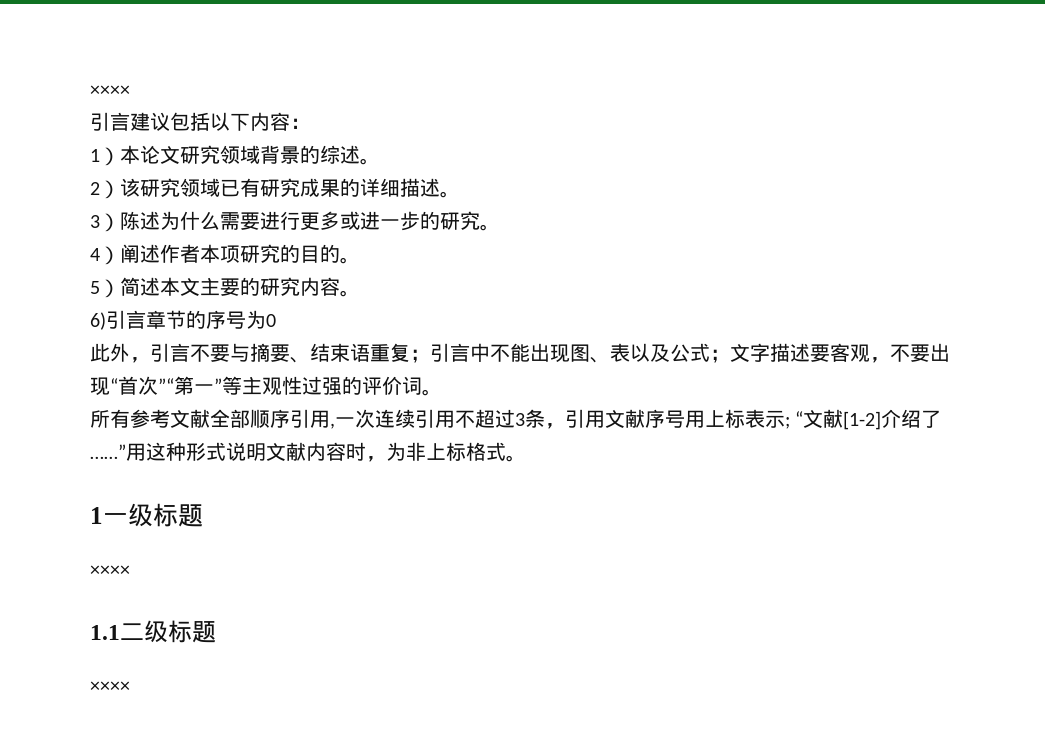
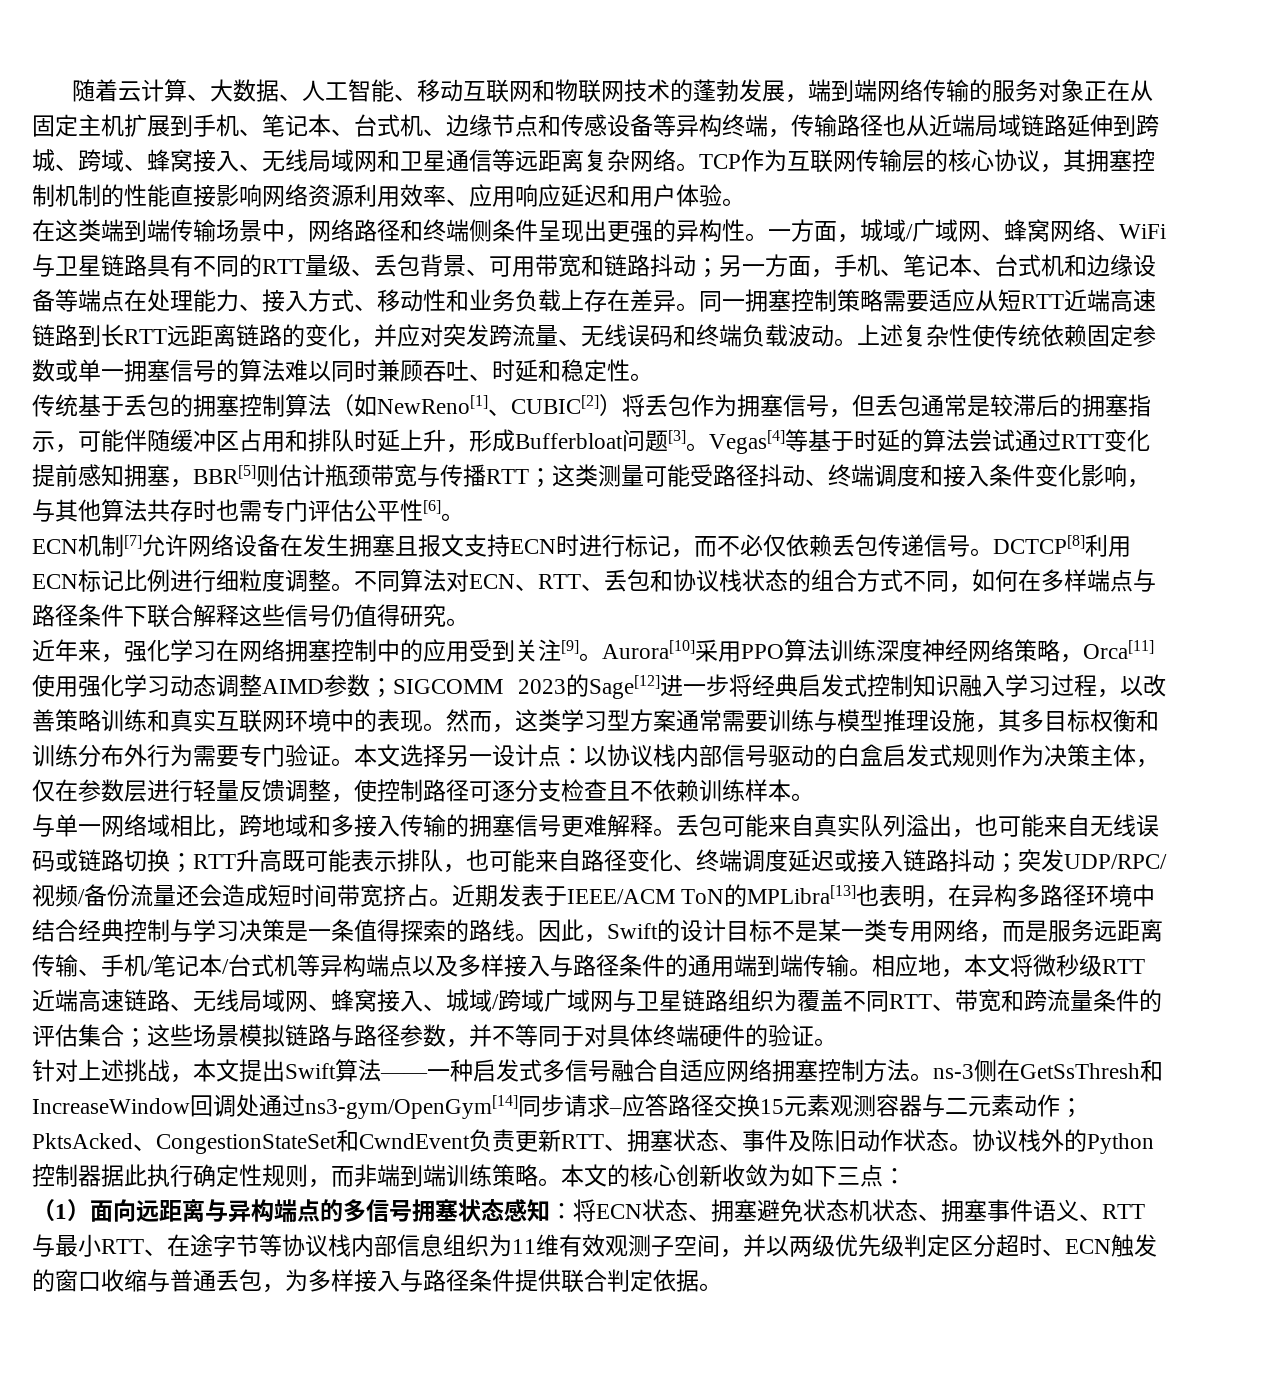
[90,85,130,96] [90,112,310,131] [90,145,380,166] [90,178,460,199] [90,211,500,232] [90,244,360,265] [90,277,360,298] [90,310,276,330] [90,343,950,363] [90,376,442,396] [90,409,942,430] [90,442,526,462] [90,503,203,527] [90,565,130,576] [90,620,216,643] [90,681,130,692] ×××× // 引言建议包括以下内容： // 1）本论文研究领域背景的综述。 // 2）该研究领域已有研究成果的详细描述。 // 3）陈述为什么需要进行更多或进一步的研究。 // 4）阐述作者本项研究的目的。 // 5）简述本文主要的研究内容。 // 6)引言章节的序号为0 // 此外，引言不要与摘要、结束语重复；引言中不能出现图、表以及公式；文字描述要客观，不要出现“首次”“第一”等主观性过强的评价词。 // 所有参考文献全部顺序引用,一次连续引用不超过3条，引用文献序号用上标表示; “文献[1-2]介绍了……”用这种形式说明文献内容时，为非上标格式。 // 1一级标题 // ×××× // 1.1二级标题 // ×××× -> [71,79,1153,103] [32,114,1159,138] [32,149,1155,173] [32,184,745,207] [32,219,1166,243] [32,254,1156,278] [32,289,1156,312] [32,324,1156,348] [32,359,653,382] [32,394,1151,418] [32,429,1150,454] [32,464,1150,488] [32,499,464,522] [32,534,1131,558] [32,569,1156,593] [32,604,469,628] [32,639,1154,663] [32,674,1166,699] [32,709,1159,733] [32,744,1159,768] [32,779,814,803] [32,814,1159,838] [32,849,1167,873] [32,884,1156,908] [32,919,1163,943] [32,954,1145,978] [32,989,1162,1012] [32,1024,837,1048] [32,1059,1163,1083] [32,1094,1083,1119] [32,1129,1154,1154] [32,1164,906,1188] [32,1199,1145,1223] [32,1234,1157,1258] [32,1269,722,1293] 随着云计算、大数据、人工智能、移动互联网和物联网技术的蓬勃发展，端到端网络传输的服务对象正在从固定主机扩展到手机、笔记本、台式机、边缘节点和传感设备等异构终端，传输路径也从近端局域链路延伸到跨城、跨域、蜂窝接入、无线局域网和卫星通信等远距离复杂网络。TCP作为互联网传输层的核心协议，其拥塞控制机制的性能直接影响网络资源利用效率、应用响应延迟和用户体验。 // 在这类端到端传输场景中，网络路径和终端侧条件呈现出更强的异构性。一方面，城域/广域网、蜂窝网络、WiFi与卫星链路具有不同的RTT量级、丢包背景、可用带宽和链路抖动；另一方面，手机、笔记本、台式机和边缘设备等端点在处理能力、接入方式、移动性和业务负载上存在差异。同一拥塞控制策略需要适应从短RTT近端高速链路到长RTT远距离链路的变化，并应对突发跨流量、无线误码和终端负载波动。上述复杂性使传统依赖固定参数或单一拥塞信号的算法难以同时兼顾吞吐、时延和稳定性。 // 传统基于丢包的拥塞控制算法（如NewReno[1]、CUBIC[2]）将丢包作为拥塞信号，但丢包通常是较滞后的拥塞指示，可能伴随缓冲区占用和排队时延上升，形成Bufferbloat问题[3]。Vegas[4]等基于时延的算法尝试通过RTT变化提前感知拥塞，BBR[5]则估计瓶颈带宽与传播RTT；这类测量可能受路径抖动、终端调度和接入条件变化影响，与其他算法共存时也需专门评估公平性[6]。 // ECN机制[7]允许网络设备在发生拥塞且报文支持ECN时进行标记，而不必仅依赖丢包传递信号。DCTCP[8]利用ECN标记比例进行细粒度调整。不同算法对ECN、RTT、丢包和协议栈状态的组合方式不同，如何在多样端点与路径条件下联合解释这些信号仍值得研究。 // 近年来，强化学习在网络拥塞控制中的应用受到关注[9]。Aurora[10]采用PPO算法训练深度神经网络策略，Orca[11]使用强化学习动态调整AIMD参数；SIGCOMM 2023的Sage[12]进一步将经典启发式控制知识融入学习过程，以改善策略训练和真实互联网环境中的表现。然而，这类学习型方案通常需要训练与模型推理设施，其多目标权衡和训练分布外行为需要专门验证。本文选择另一设计点：以协议栈内部信号驱动的白盒启发式规则作为决策主体，仅在参数层进行轻量反馈调整，使控制路径可逐分支检查且不依赖训练样本。 // 与单一网络域相比，跨地域和多接入传输的拥塞信号更难解释。丢包可能来自真实队列溢出，也可能来自无线误码或链路切换；RTT升高既可能表示排队，也可能来自路径变化、终端调度延迟或接入链路抖动；突发UDP/RPC/视频/备份流量还会造成短时间带宽挤占。近期发表于IEEE/ACM ToN的MPLibra[13]也表明，在异构多路径环境中结合经典控制与学习决策是一条值得探索的路线。因此，Swift的设计目标不是某一类专用网络，而是服务远距离传输、手机/笔记本/台式机等异构端点以及多样接入与路径条件的通用端到端传输。相应地，本文将微秒级RTT近端高速链路、无线局域网、蜂窝接入、城域/跨域广域网与卫星链路组织为覆盖不同RTT、带宽和跨流量条件的评估集合；这些场景模拟链路与路径参数，并不等同于对具体终端硬件的验证。 // 针对上述挑战，本文提出Swift算法——一种启发式多信号融合自适应网络拥塞控制方法。ns-3侧在GetSsThresh和IncreaseWindow回调处通过ns3-gym/OpenGym[14]同步请求–应答路径交换15元素观测容器与二元素动作；PktsAcked、CongestionStateSet和CwndEvent负责更新RTT、拥塞状态、事件及陈旧动作状态。协议栈外的Python控制器据此执行确定性规则，而非端到端训练策略。本文的核心创新收敛为如下三点： // （1）面向远距离与异构端点的多信号拥塞状态感知：将ECN状态、拥塞避免状态机状态、拥塞事件语义、RTT与最小RTT、在途字节等协议栈内部信息组织为11维有效观测子空间，并以两级优先级判定区分超时、ECN触发的窗口收缩与普通丢包，为多样接入与路径条件提供联合判定依据。

